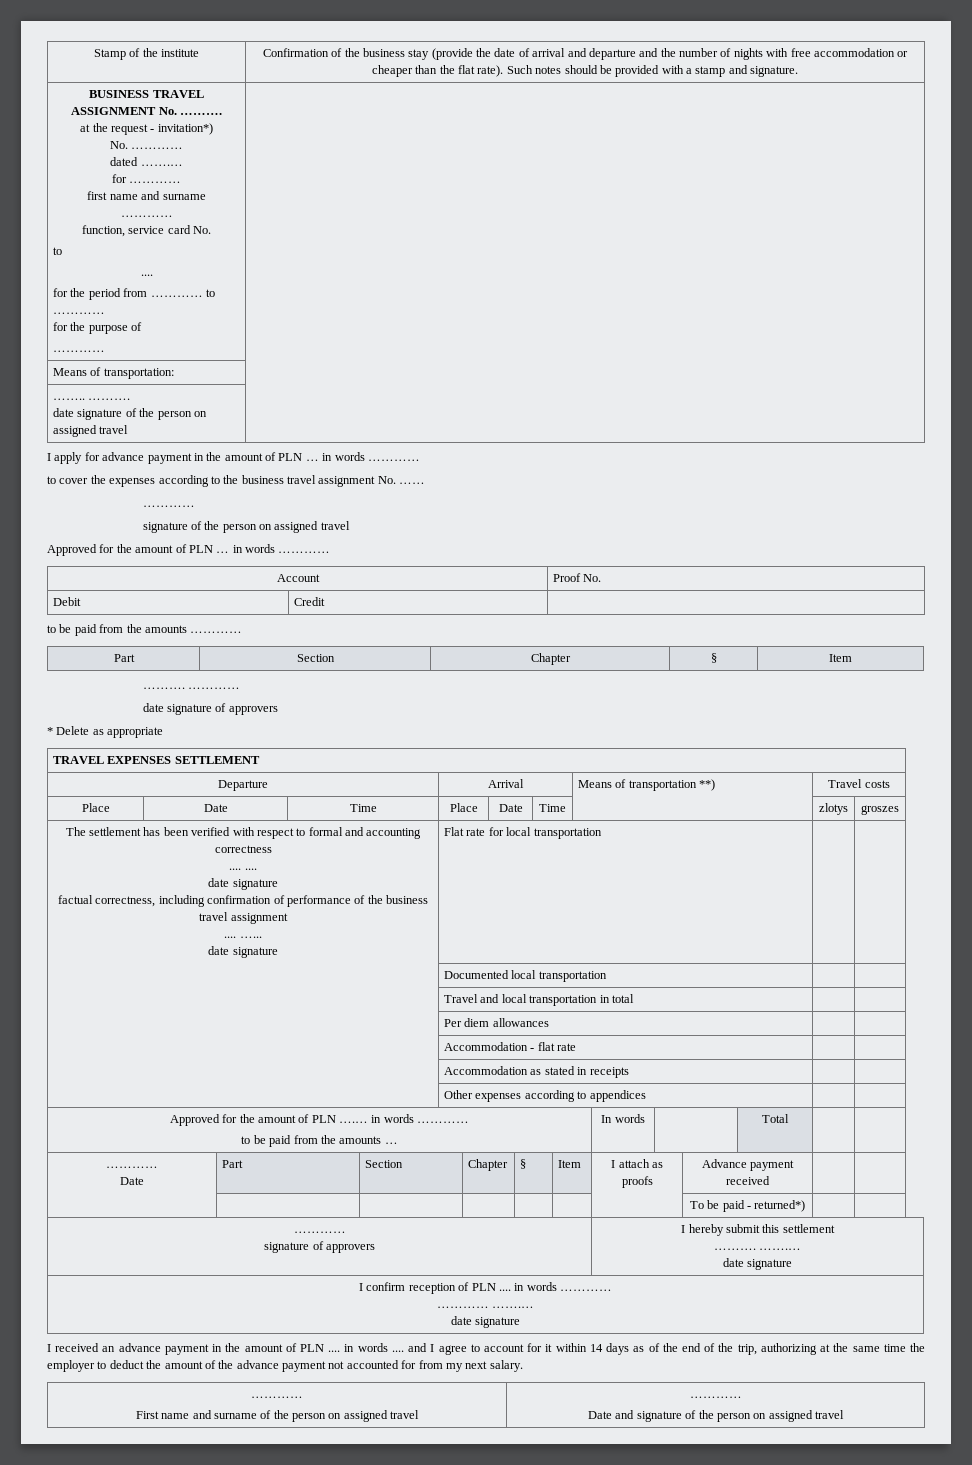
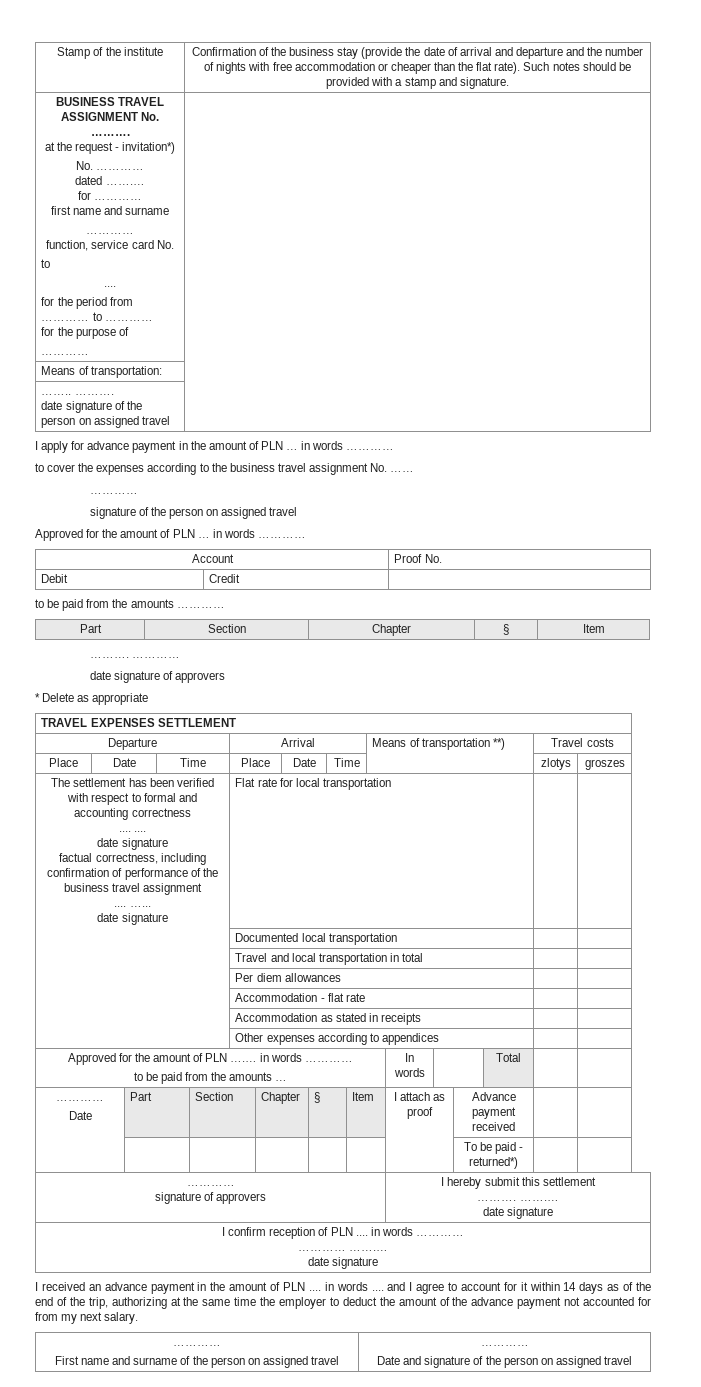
[621,1176,653,1188] proofs -> [407,1107,433,1119] proof

